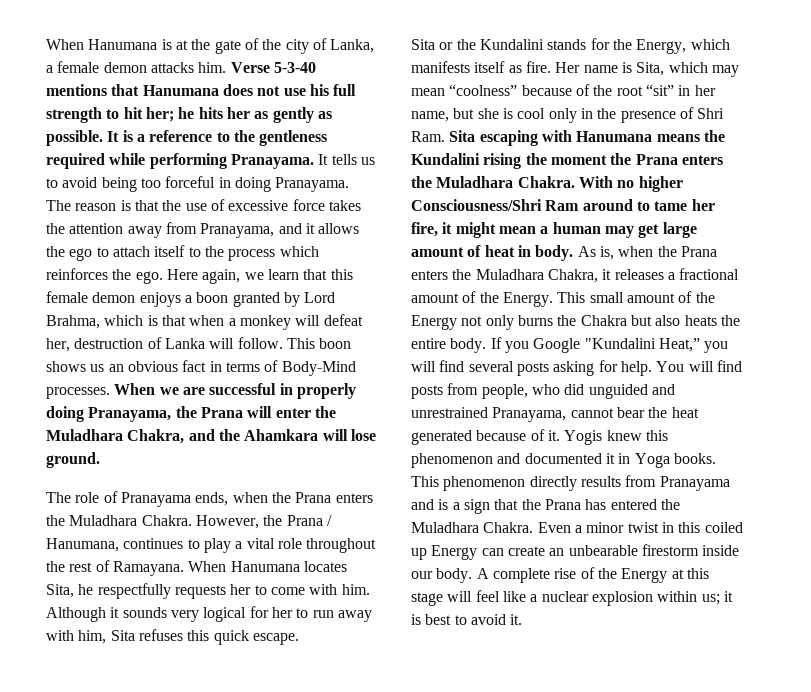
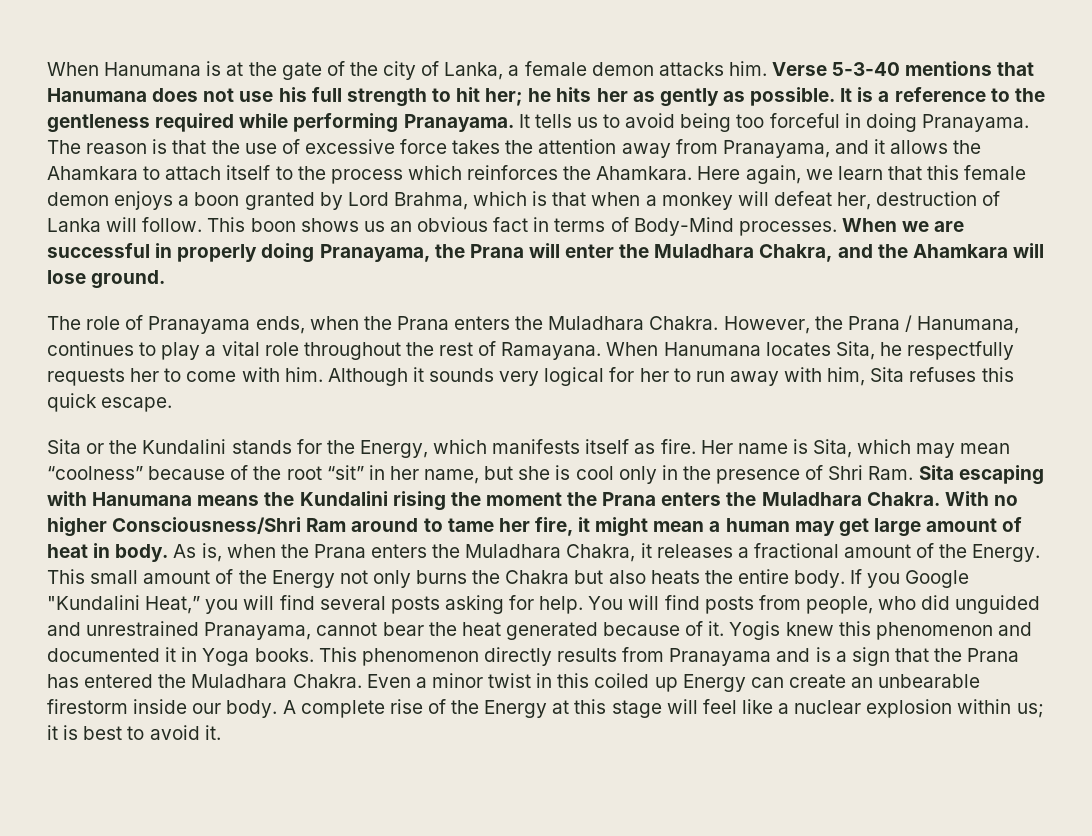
[69,248,93,261] ego -> [47,166,138,180] Ahamkara
[135,271,163,284] ego. -> [596,166,693,180] Ahamkara.

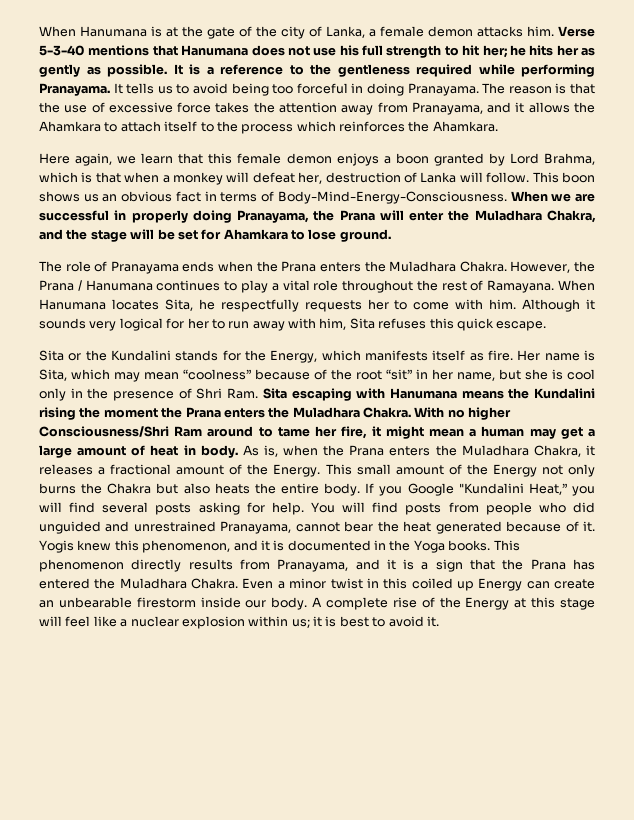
(693, 173) none -> (498, 126) //
[633,217,837,236] Body-Mind processes. -> [277,191,507,204] Body-Mind-Energy-Consciousness.
[912,243,1044,258] Ahamkara will -> [90,229,305,242] stage will be set for Ahamkara to
[255,316,305,334] ends, -> [182,261,215,272] ends
[917,316,1020,334] Hanumana, -> [85,280,153,291] Hanumana
(869, 527) none -> [588,429,595,437] a
[805,596,873,614] people, -> [485,502,532,515] people
[875,622,1032,640] [47,647,198,662] phenomenon and documented it in -> [142,540,411,553] phenomenon, and it is documented in the
[669,648,811,666] Pranayama and -> [277,559,396,572] Pranayama, and it

